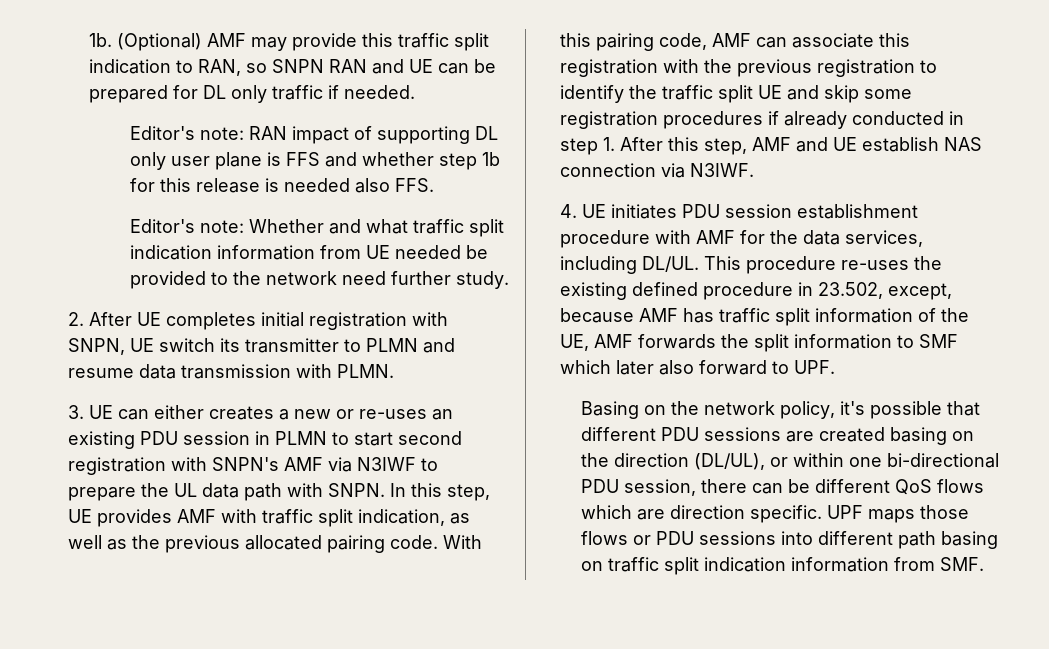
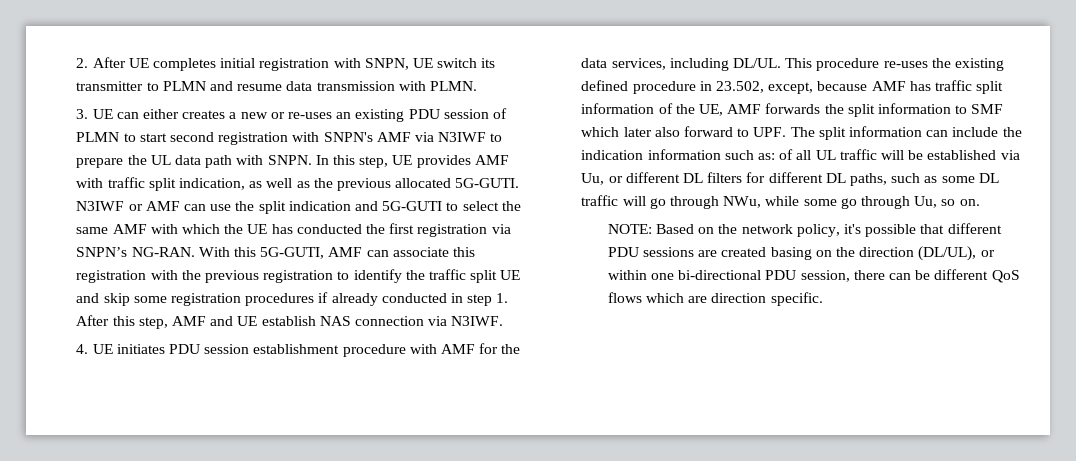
[88,33,489,51] [88,59,496,76] [88,85,415,103] [129,126,498,144] [129,152,500,170] [129,178,434,193] [129,219,504,237] [129,245,488,260] [129,271,509,289] 1b. (Optional) AMF may provide this traffic split indication to RAN, so SNPN RAN and UE can be prepared for DL only traffic if needed. // Editor's note: RAN impact of supporting DL only user plane is FFS and whether step 1b for this release is needed also FFS. // Editor's note: Whether and what traffic split indication information from UE needed be provided to the network need further study. // -> (76, 63) none
[255,431,271,445] in -> [492,108,507,119] of
[327,535,483,553] [560,33,708,51] pairing code. With this pairing code, -> [455,178,520,188] [76,201,521,214] [76,223,511,237] [76,247,325,259] 5G-GUTI. N3IWF or AMF can use the split indication and 5G-GUTI to select the same AMF with which the UE has conducted the first registration via SNPN’s NG-RAN. With this 5G-GUTI,
[580,401,639,419] // Basing -> [790,126,1022,140] [581,149,1020,160] [581,172,999,186] [581,195,980,209] [607,224,695,234] The split information can include the indication information such as: of all UL traffic will be established via Uu, or different DL filters for different DL paths, such as some DL traffic will go through NWu, while some go through Uu, so on. // NOTE: Based
[826,505,969,523] [580,531,998,549] [580,557,984,575] UPF maps those flows or PDU sessions into different path basing on traffic split indication information from SMF. -> (823, 299) none

